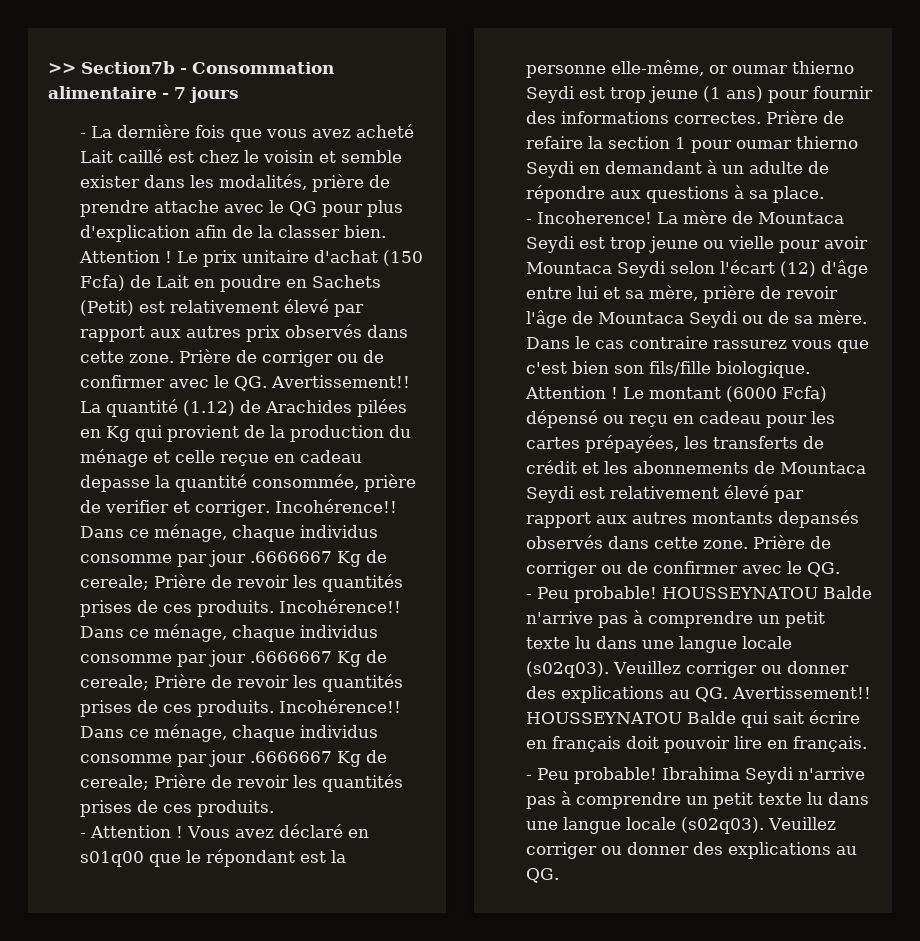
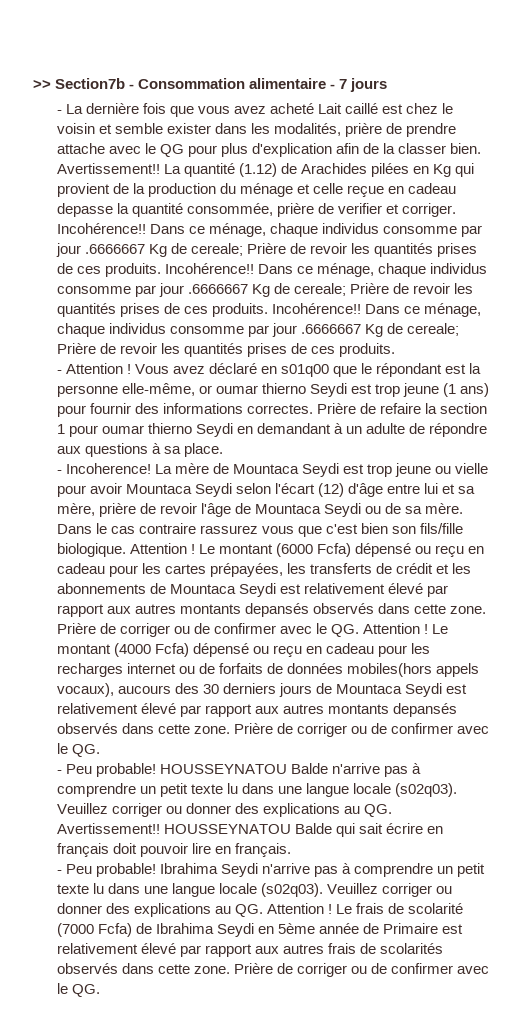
[78,250,423,267] [79,275,381,292] [79,299,364,317] [79,324,408,342] [79,349,384,367] [79,375,267,391] Attention ! Le prix unitaire d'achat (150 Fcfa) de Lait en poudre en Sachets (Petit) est relativement élevé par rapport aux autres prix observés dans cette zone. Prière de corriger ou de confirmer avec le QG. -> (482, 148) none
(840, 569) none -> [363,623,449,634] [56,643,431,657] [56,663,480,677] [56,683,468,697] [56,703,458,717] [56,723,490,737] [56,743,100,757] Attention ! Le montant (4000 Fcfa) dépensé ou reçu en cadeau pour les recharges internet ou de forfaits de données mobiles(hors appels vocaux), aucours des 30 derniers jours de Mountaca Seydi est relativement élevé par rapport aux autres montants depansés observés dans cette zone. Prière de corriger ou de confirmer avec le QG.
(559, 875) none -> [266,903,464,914] [56,923,464,937] [56,943,444,957] [56,963,490,977] [56,983,100,997] Attention ! Le frais de scolarité (7000 Fcfa) de Ibrahima Seydi en 5ème année de Primaire est relativement élevé par rapport aux autres frais de scolarités observés dans cette zone. Prière de corriger ou de confirmer avec le QG.

